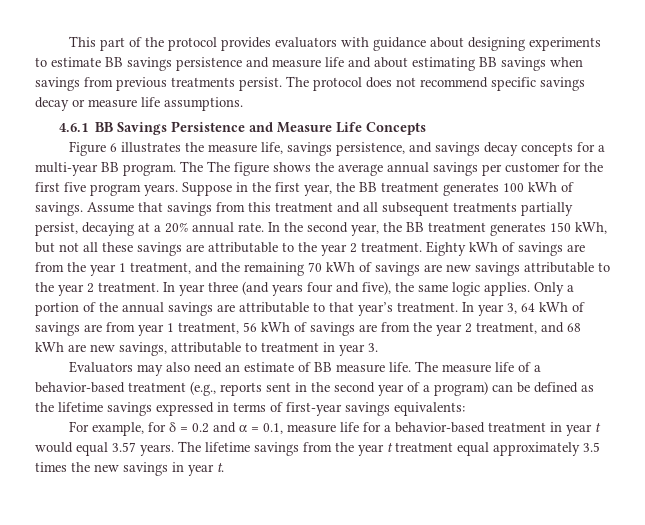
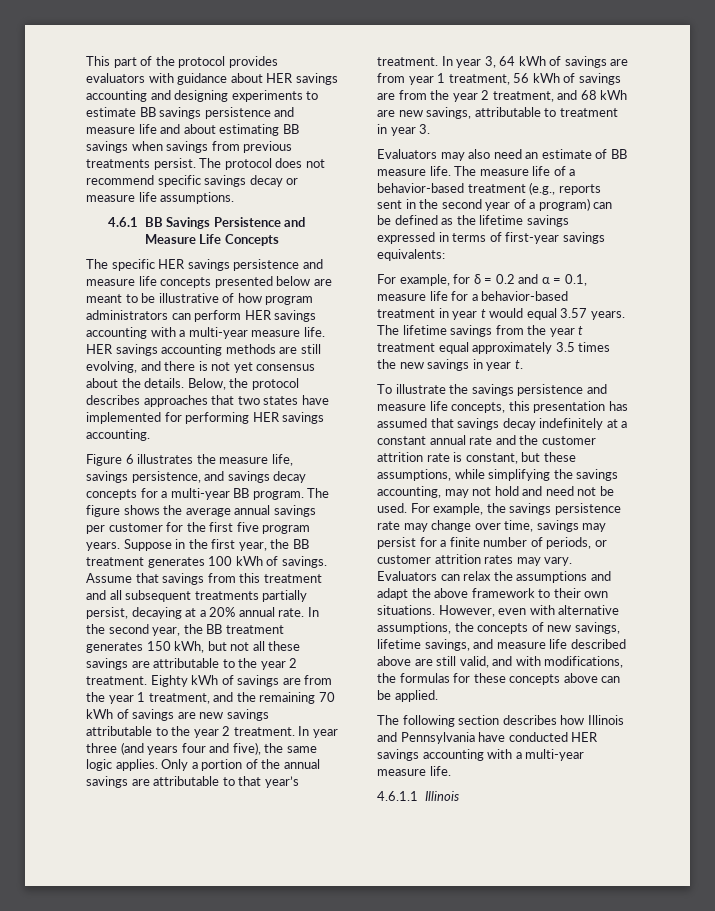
(464, 42) none -> [266,73,338,85] [86,90,171,102] HER savings accounting and
(427, 128) none -> [86,259,323,271] [86,276,332,288] [86,293,314,305] [86,310,317,322] [86,327,325,339] [86,344,321,356] [86,361,316,373] [86,378,299,390] [86,395,329,407] [86,412,325,424] [86,429,150,441] // The specific HER savings persistence and measure life concepts presented below are meant to be illustrative of how program administrators can perform HER savings accounting with a multi-year measure life. HER savings accounting methods are still evolving, and there is not yet consensus about the details. Below, the protocol describes approaches that two states have implemented for performing HER savings accounting.
[207,161,230,172] The -> (330, 493) none
(224, 467) none -> [377,384,607,396] [377,401,628,413] [377,418,628,430] [377,435,596,445] [377,452,576,464] [377,469,619,481] [377,486,614,498] [377,503,621,515] [377,520,607,532] [377,537,607,549] [377,554,573,566] [377,571,611,583] [377,588,609,600] [377,605,620,617] [377,622,620,634] [377,639,626,651] [377,656,624,668] [377,673,621,685] [377,690,438,702] [377,715,624,727] [377,732,599,744] [377,749,585,761] [377,766,451,776] [377,791,459,801] // To illustrate the savings persistence and measure life concepts, this presentation has assumed that savings decay indefinitely at a constant annual rate and the customer attrition rate is constant, but these assumptions, while simplifying the savings accounting, may not hold and need not be used. For example, the savings persistence rate may change over time, savings may persist for a finite number of periods, or customer attrition rates may vary. Evaluators can relax the assumptions and adapt the above framework to their own situations. However, even with alternative assumptions, the concepts of new savings, lifetime savings, and measure life described above are still valid, and with modifications, the formulas for these concepts above can be applied. // The following section describes how Illinois and Pennsylvania have conducted HER savings accounting with a multi-year measure life. // 4.6.1.1 Illinois

